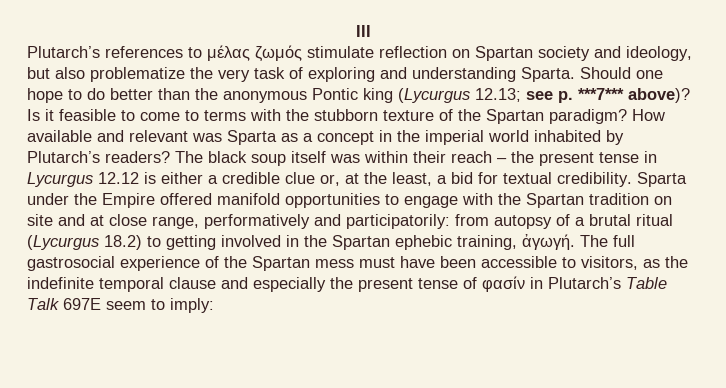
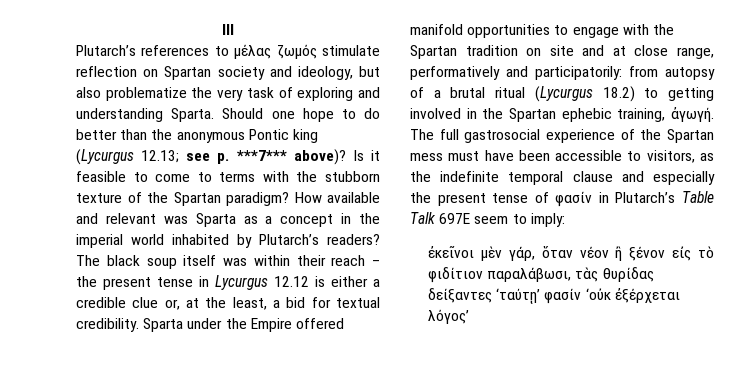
(214, 305) none -> [428,245,714,261] [428,267,654,283] [428,288,680,304] [428,309,470,324] // ἐκεῖνοι μὲν γάρ, ὅταν νέον ἢ ξένον εἰς τὸ φιδίτιον παραλάβωσι, τὰς θυρίδας δείξαντες ‘ταύτῃ’ φασίν ‘οὐκ ἐξέρχεται λόγος’

